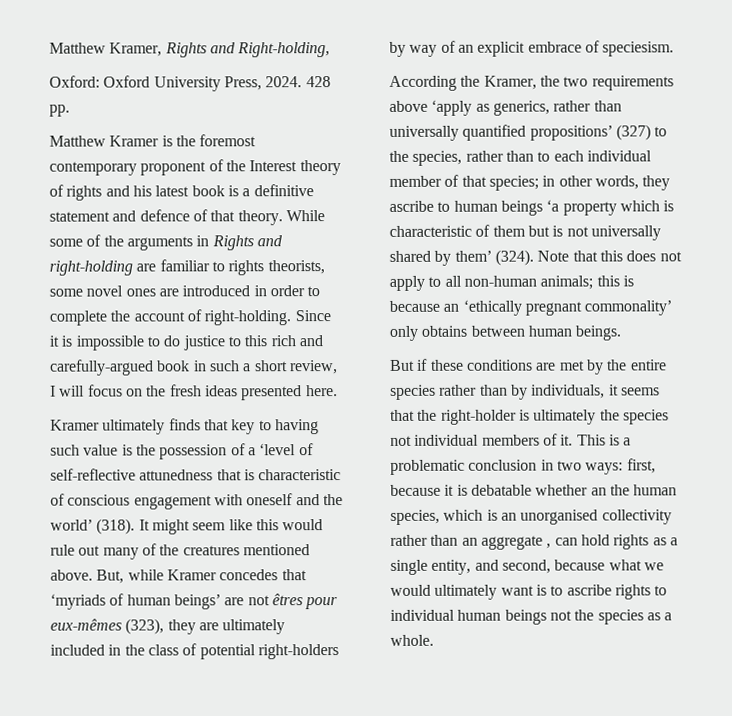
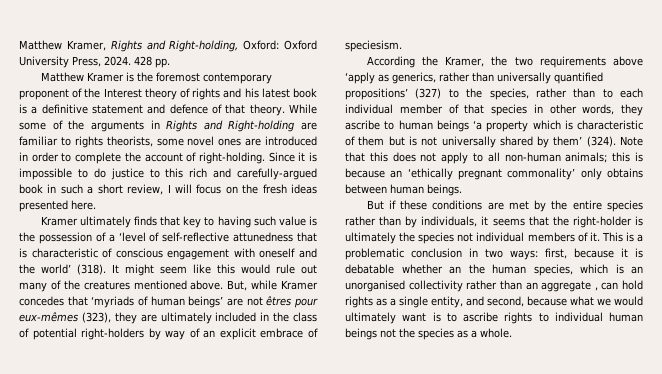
(331, 50) // -> (239, 46) none
[49,260,133,276] right-holding -> [228,120,295,132] Right-holding
[488,175,539,191] species; -> [491,104,527,116] species

